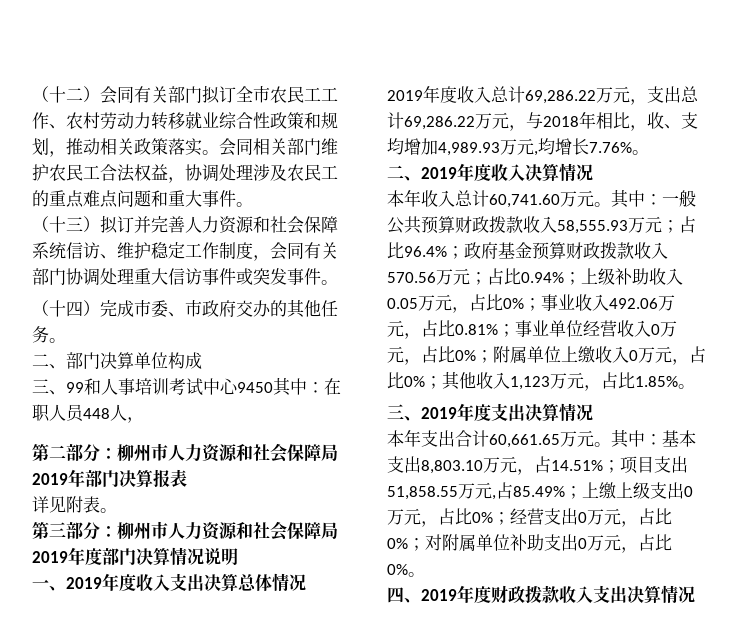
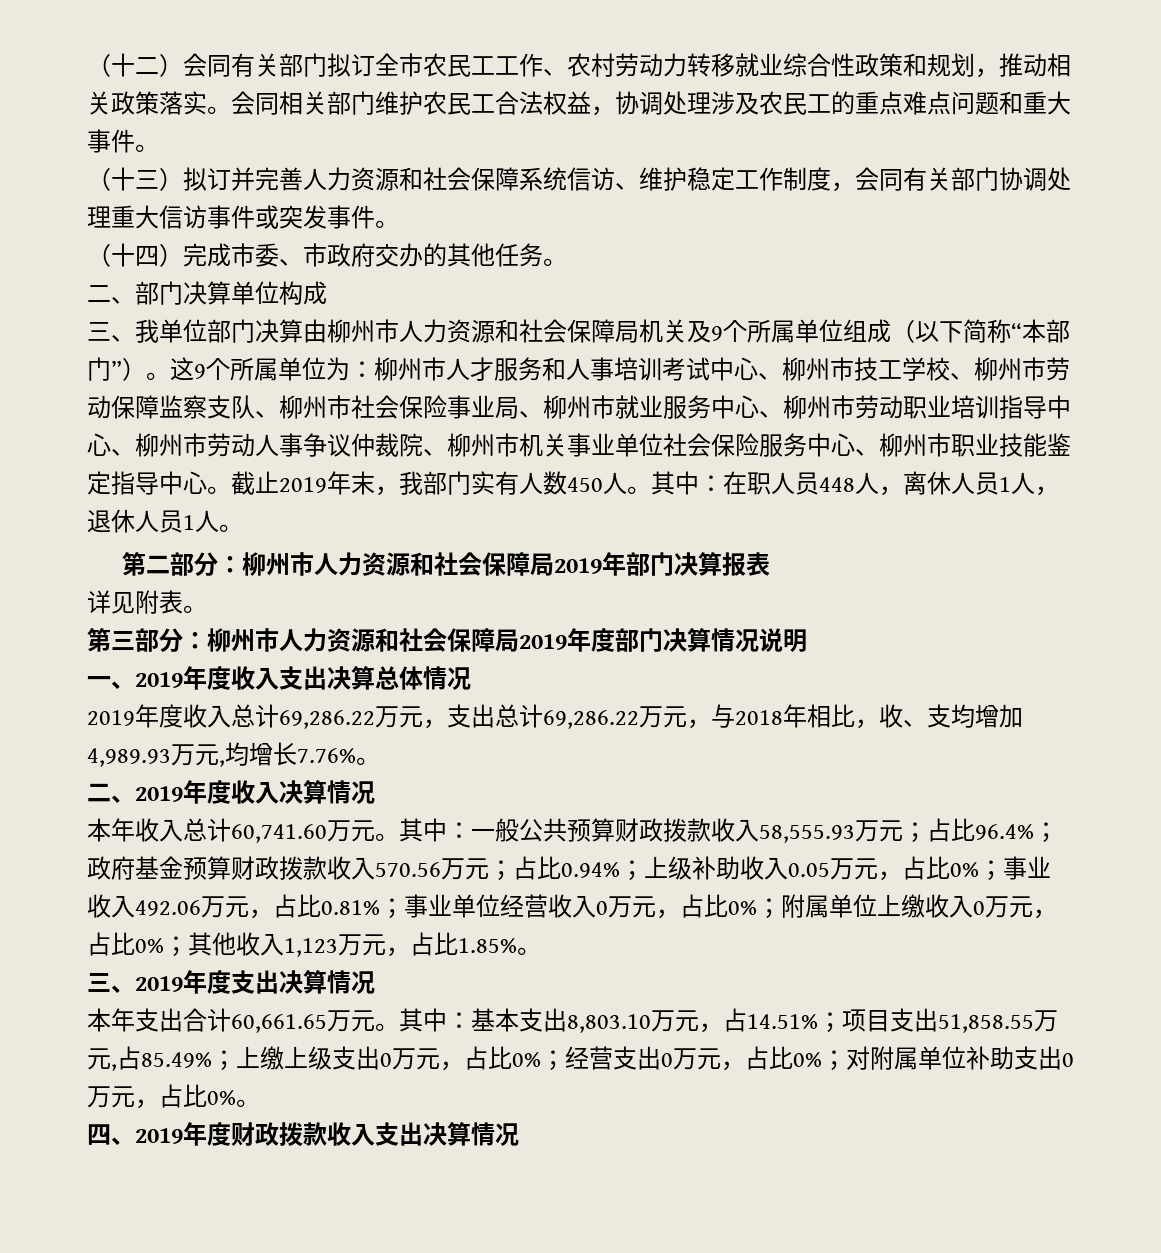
[66,382,84,393] 99 -> [135,319,1070,343] [87,357,542,381] 我单位部门决算由柳州市人力资源和社会保障局机关及9个所属单位组成（以下简称“本部门”）。这9个所属单位为：柳州市人才服务
[237,382,273,393] 9450 -> [758,357,1070,381] [87,395,1071,419] [87,433,1071,457] [87,471,651,496] 、柳州市技工学校、柳州市劳动保障监察支队、柳州市社会保险事业局、柳州市就业服务中心、柳州市劳动职业培训指导中心、柳州市劳动人事争议仲裁院、柳州市机关事业单位社会保险服务中心、柳州市职业技能鉴定指导中心。截止2019年末，我部门实有人数450人。
(144, 420) none -> [903,471,1059,496] [87,509,243,533] 离休人员1人，退休人员1人。

